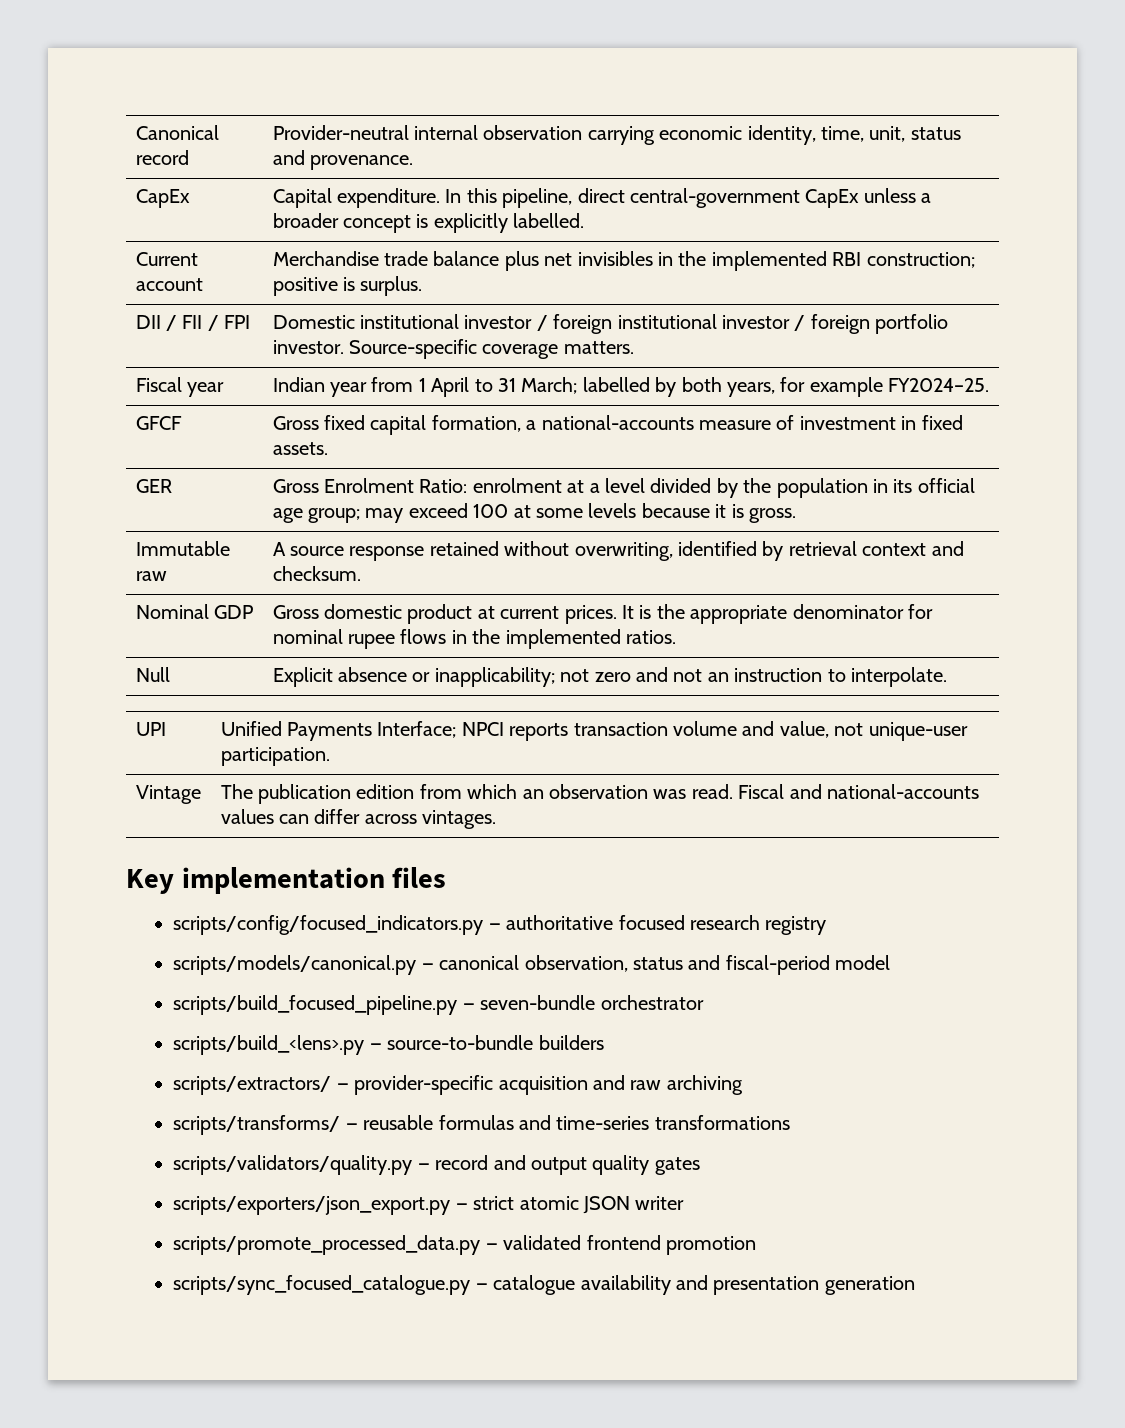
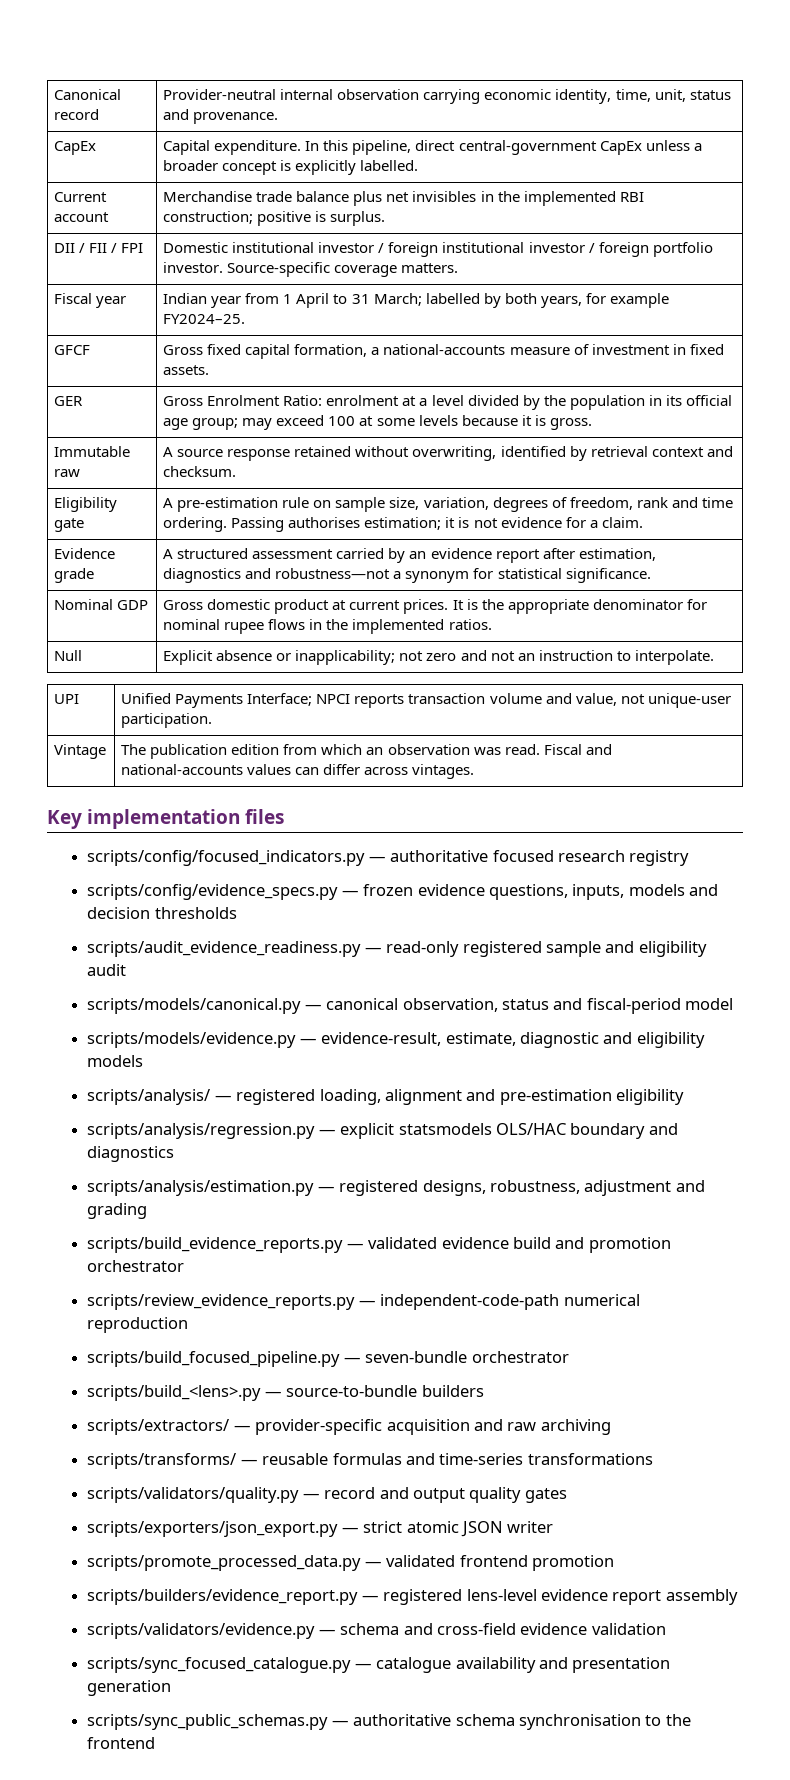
(361, 573) none -> [54,497,118,512] [54,518,85,532] [163,497,733,512] [163,517,643,532] [54,548,116,559] [54,568,95,583] [163,548,656,563] [163,568,651,583] // Eligibility gate | A pre-estimation rule on sample size, variation, degrees of freedom, rank and time ordering. Passing authorises estimation; it is not evidence for a claim. // Evidence grade | A structured assessment carried by an evidence report after estimation, diagnostics and robustness—not a synonym for statistical significance.
(827, 925) none -> [87,884,719,900] [87,907,237,919] [87,941,707,957] [87,964,127,976] // scripts/config/evidence_specs.py — frozen evidence questions, inputs, models and decision thresholds // scripts/audit_evidence_readiness.py — read-only registered sample and eligibility audit
(891, 962) none -> [87,1032,705,1048] [87,1055,144,1067] [87,1089,685,1105] [87,1123,678,1139] [87,1146,175,1162] [87,1180,705,1196] [87,1203,148,1219] [87,1237,671,1253] [87,1260,185,1272] [87,1294,640,1310] [87,1317,189,1333] // scripts/models/evidence.py — evidence-result, estimate, diagnostic and eligibility models // scripts/analysis/ — registered loading, alignment and pre-estimation eligibility // scripts/analysis/regression.py — explicit statsmodels OLS/HAC boundary and diagnostics // scripts/analysis/estimation.py — registered designs, robustness, adjustment and grading // scripts/build_evidence_reports.py — validated evidence build and promotion orchestrator // scripts/review_evidence_reports.py — independent-code-path numerical reproduction
(756, 1245) none -> [87,1589,738,1605] [87,1623,666,1639] // scripts/builders/evidence_report.py — registered lens-level evidence report assembly // scripts/validators/evidence.py — schema and cross-field evidence validation
(915, 1285) none -> [87,1714,691,1730] [87,1737,156,1749] // scripts/sync_public_schemas.py — authoritative schema synchronisation to the frontend

